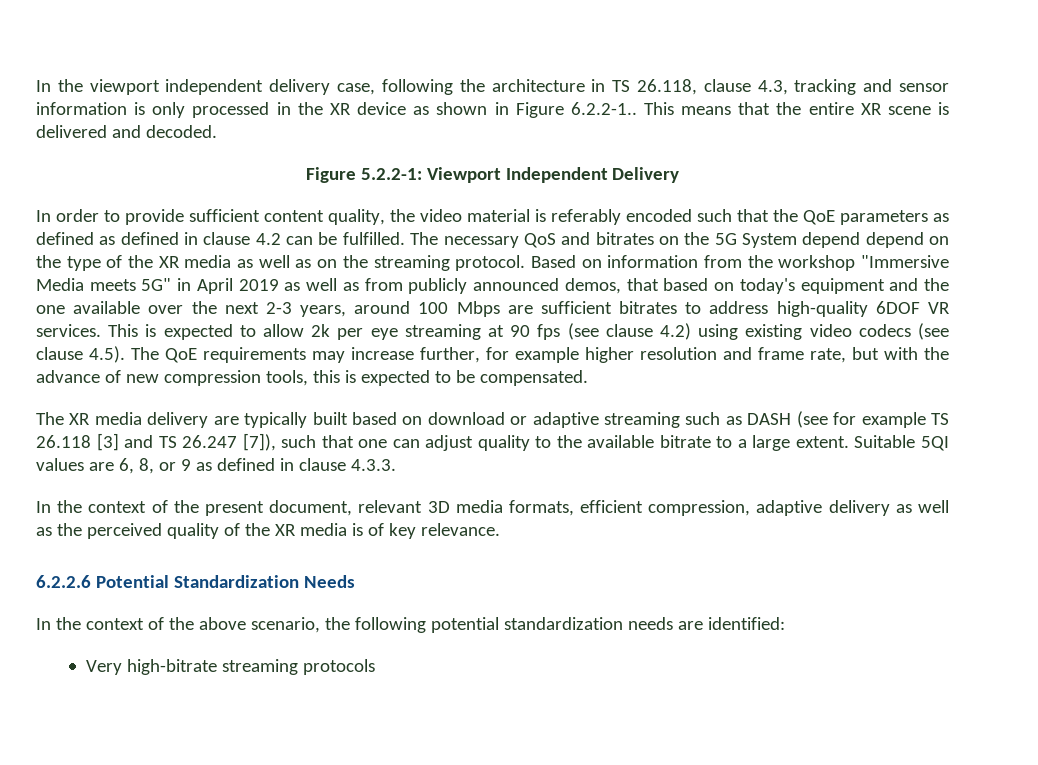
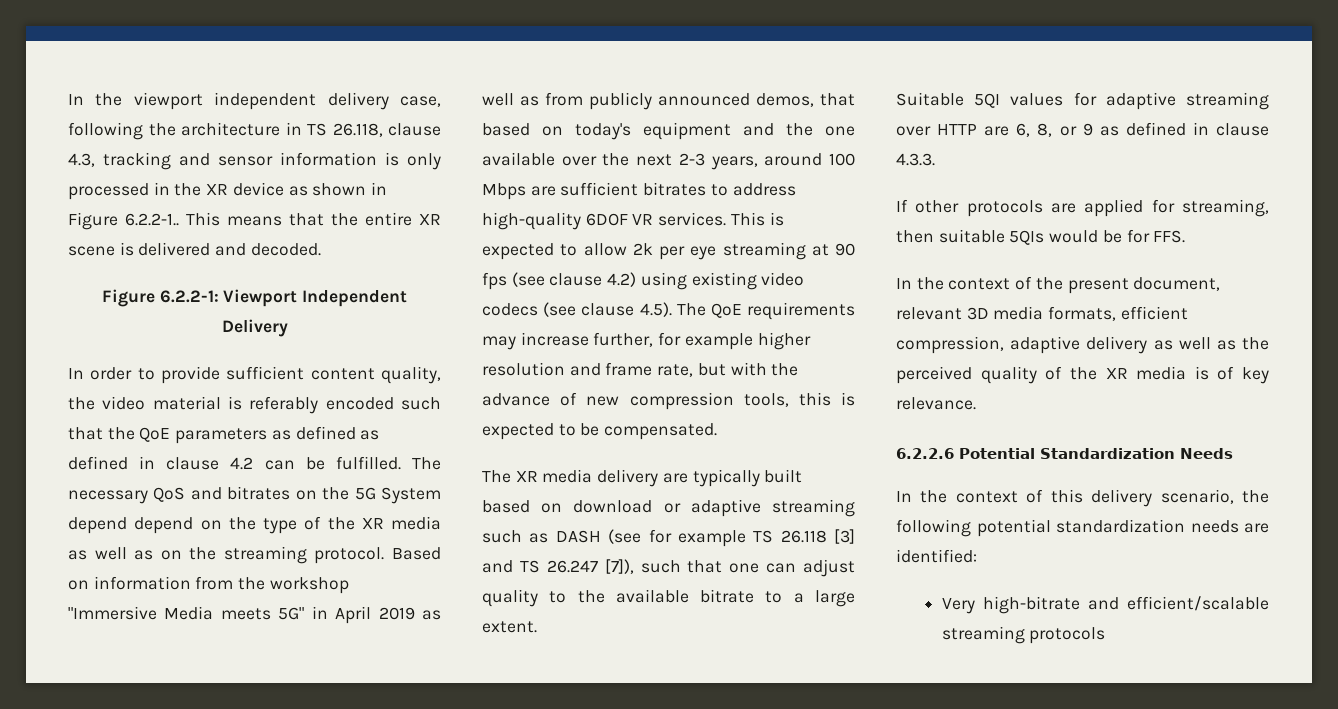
[360,168,422,180] 5.2.2-1: -> [159,290,219,303] 6.2.2-1:
(849, 442) none -> (537, 627) //
(84, 464) none -> [1073,92,1269,110] [896,124,978,136] for adaptive streaming over HTTP
(396, 465) none -> [896,199,1269,217] [896,229,1186,245] // If other protocols are applied for streaming, then suitable 5QIs would be for FFS.
[168,617,246,630] the above -> [1050,489,1153,507] this delivery
(217, 667) none -> [1087,596,1269,611] and efficient/scalable

